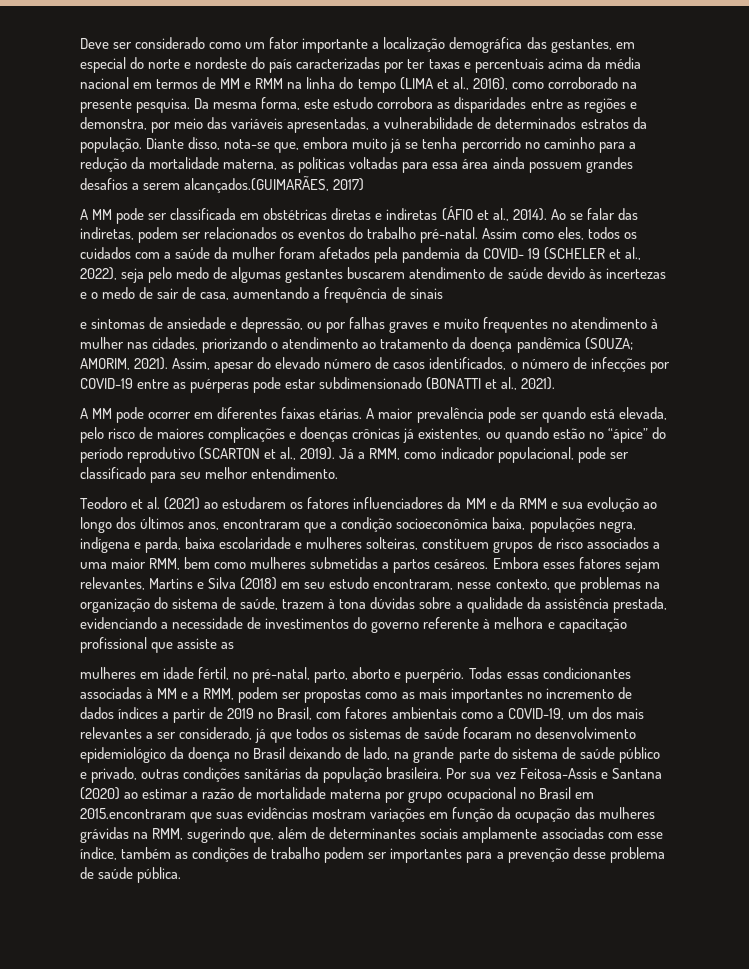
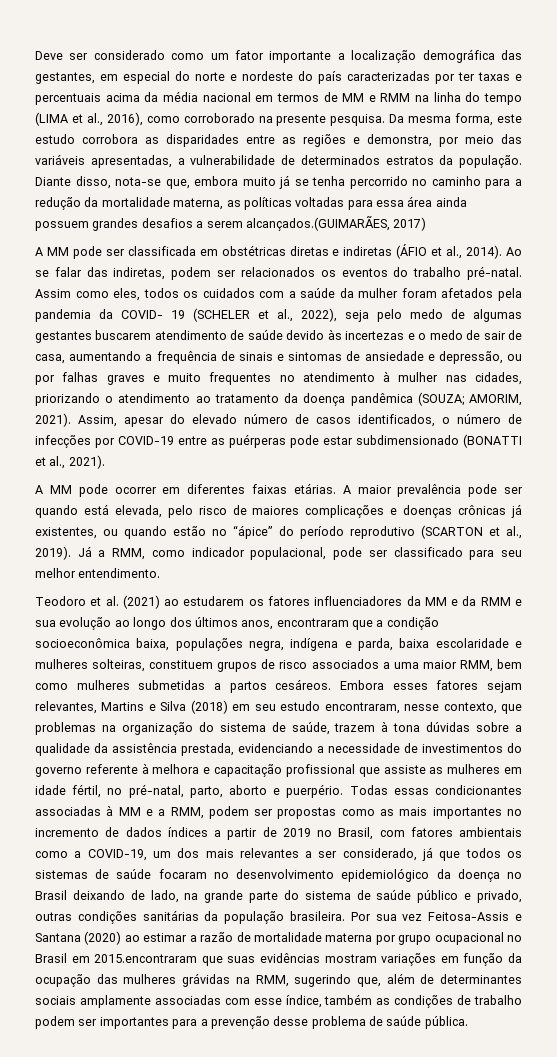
(443, 293) // -> (273, 356) none
(235, 645) // -> (444, 770) none

